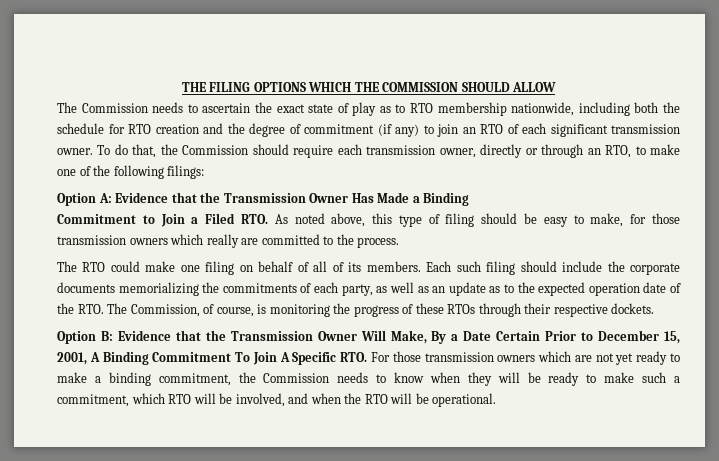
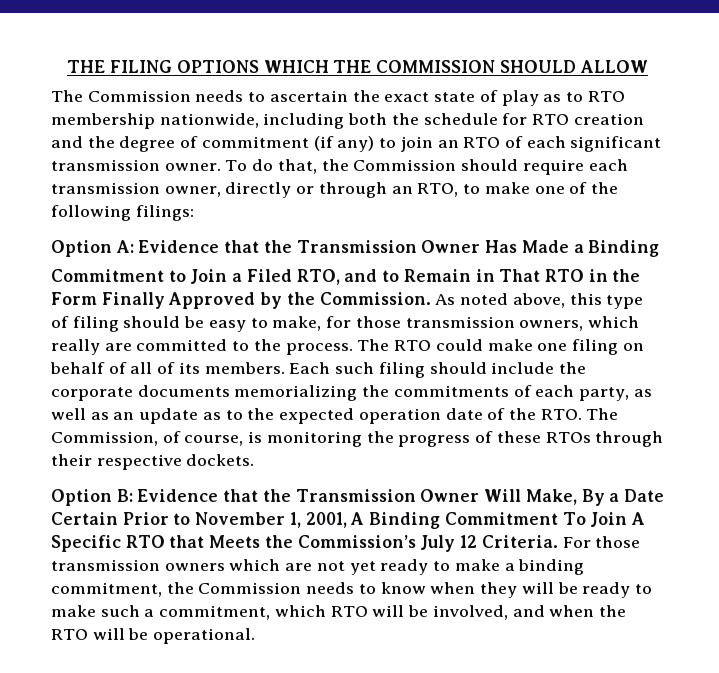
[240,214,268,224] RTO. -> [296,269,641,285] [51,292,431,309] RTO, and to Remain in That RTO in the Form Finally Approved by the Commission.
[129,238,168,245] owners -> [519,320,584,331] owners,
(400, 242) // -> (353, 349) none
[598,330,680,344] December 15, -> [195,512,301,528] November 1,
[340,352,368,362] RTO. -> [125,535,558,552] RTO that Meets the Commission’s July 12 Criteria.

